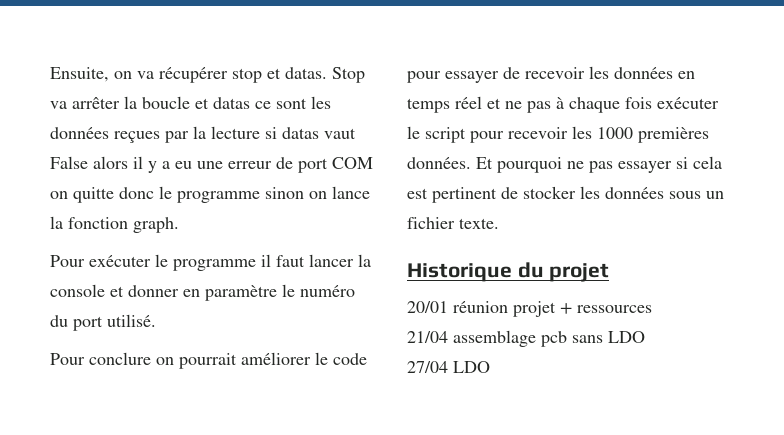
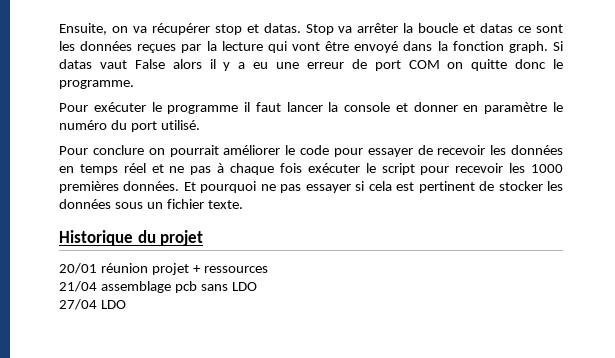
[265,127,277,139] si -> [267,41,564,53] qui vont être envoyé dans la fonction graph. Si
[177,186,370,203] [50,216,179,233] programme sinon on lance la fonction graph. -> [59,80,134,89] programme.

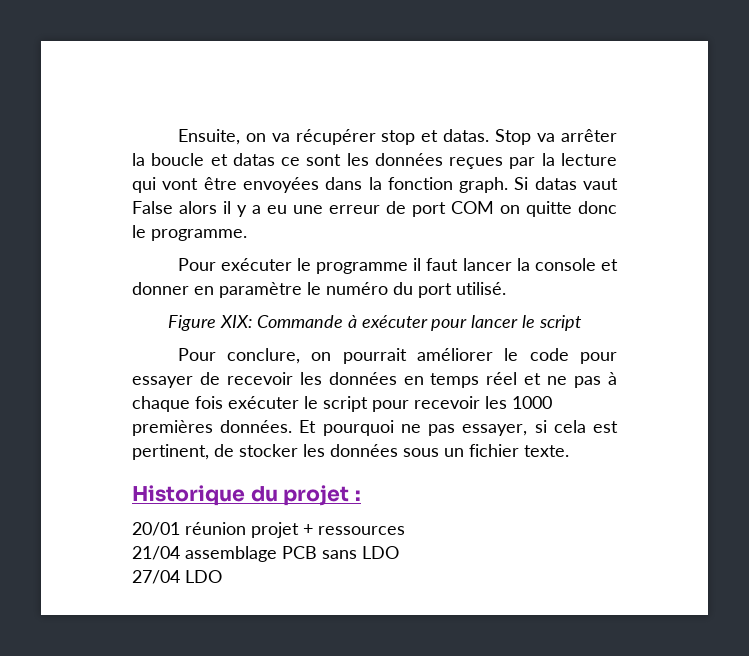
[354,41,399,53] envoyé -> [242,177,319,193] envoyées
[59,145,144,155] // Pour conclure -> [168,315,582,331] [177,348,301,364] // Figure XIX: Commande à exécuter pour lancer le script // Pour conclure,
[305,184,351,193] essayer -> [462,424,528,436] essayer,
[418,181,475,193] pertinent -> [132,444,209,460] pertinent,
(204, 238) none -> [354,490,361,501] :
[174,281,197,293] pcb -> [282,546,317,559] PCB

